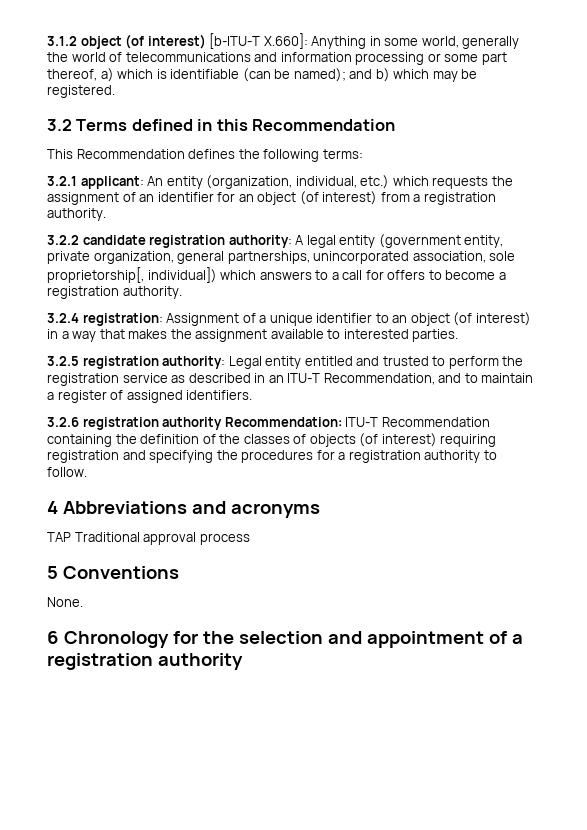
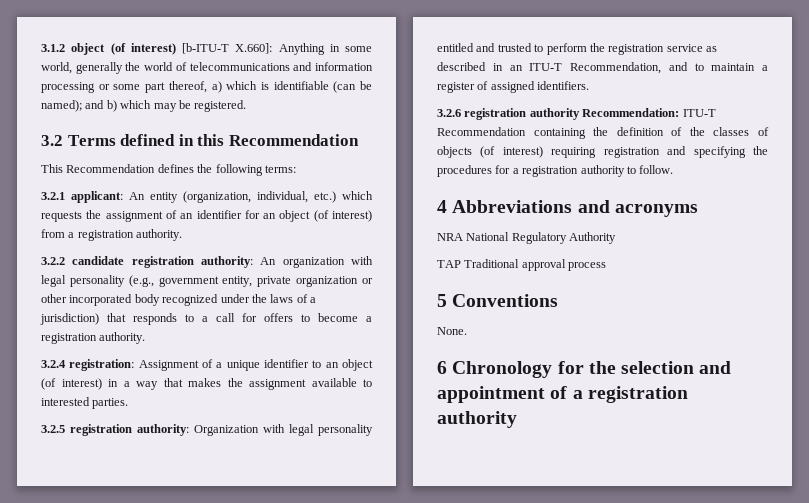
[295,234,504,248] [47,251,516,264] [47,267,312,283] A legal entity (government entity, private organization, general partnerships, unincorporated association, sole proprietorship[, individual]) which answers -> [260,256,374,268] [41,275,373,287] [41,294,316,306] [40,313,177,325] An organization with legal personality (e.g., government entity, private organization or other incorporated body recognized under the laws of a jurisdiction) that responds
[228,356,302,369] Legal entity -> [194,424,373,436] Organization with legal personality
(320, 510) none -> [437,232,617,244] // NRA National Regulatory Authority

